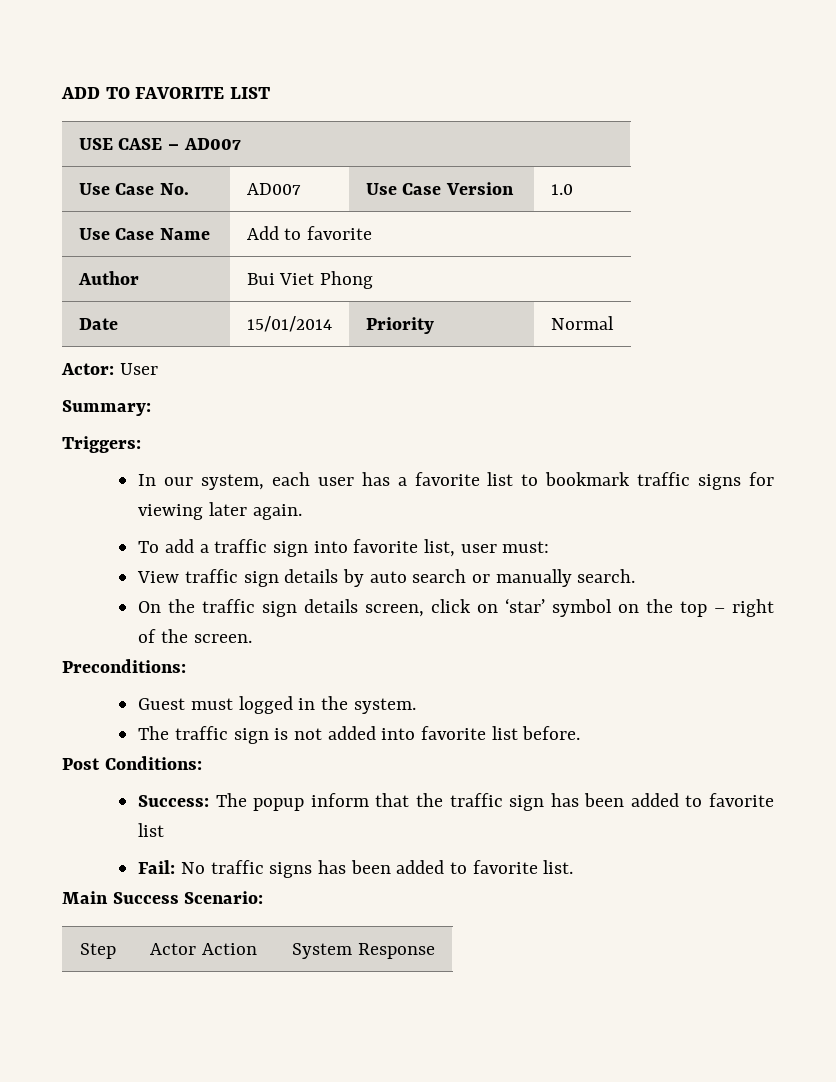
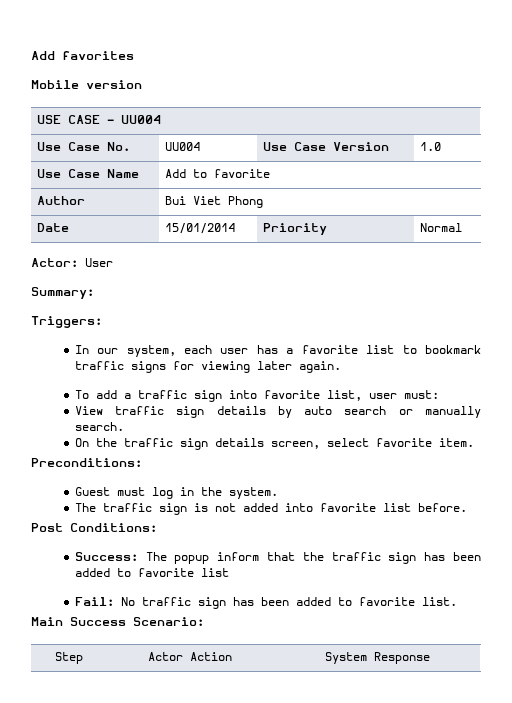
[61,87,271,99] ADD TO FAVORITE LIST -> [31,51,134,60] [31,80,142,89] Add favorites // Mobile version
[183,138,241,150] AD007 -> [121,115,162,124] UU004
[246,183,301,195] AD007 -> [165,142,201,151] UU004
[431,598,775,617] [138,629,252,643] click on ‘star’ symbol on the top – right of the screen. -> [326,438,474,447] select favorite item.
[238,696,293,714] logged -> [151,487,173,499] log
[269,862,313,878] signs -> [197,597,226,609] sign

